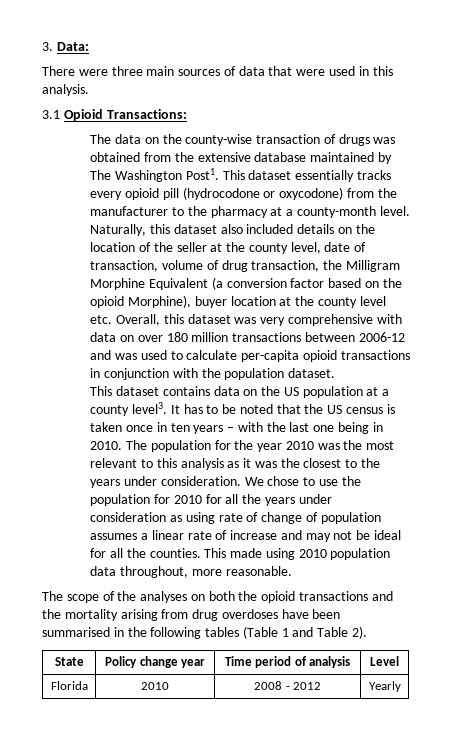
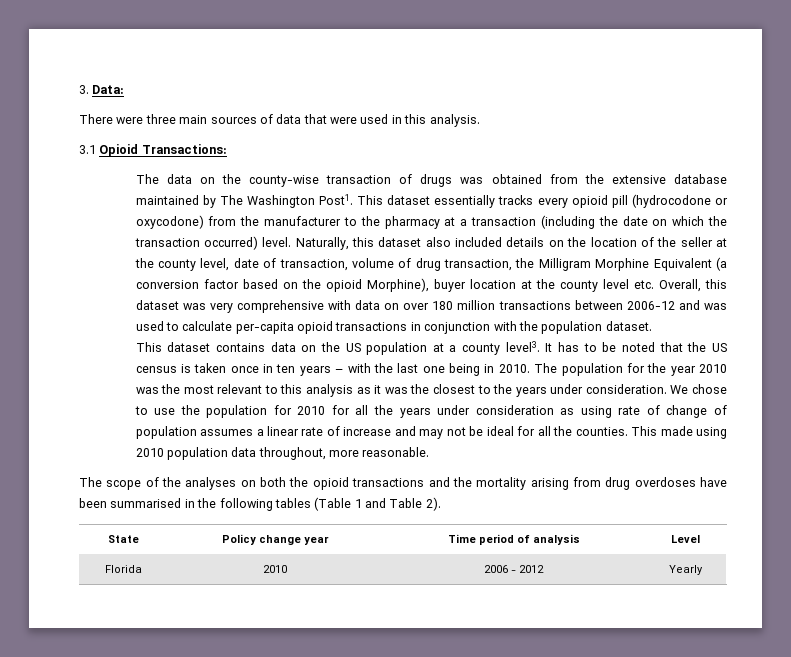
[296,206,376,218] county-month -> [471,215,727,229] [134,236,258,250] transaction (including the date on which the transaction occurred)
[254,681,283,690] 2008 -> [484,565,508,573] 2006

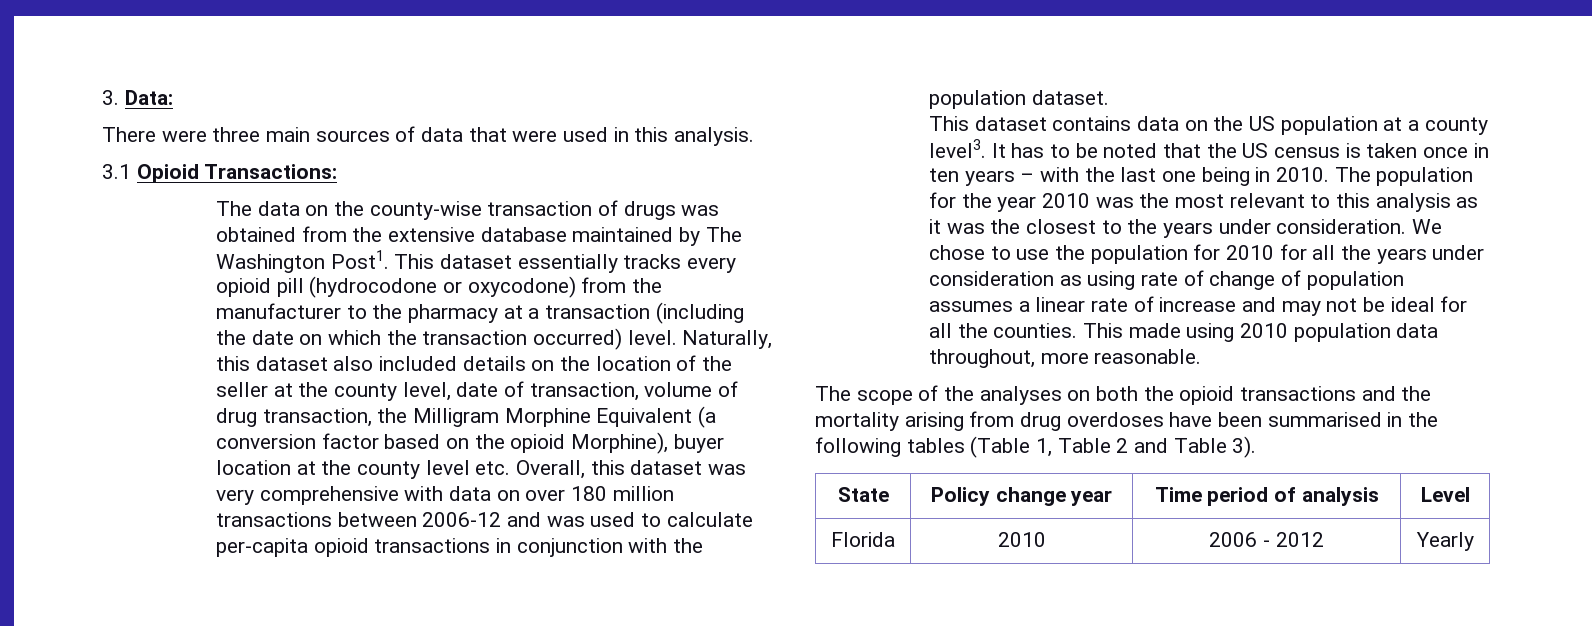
[354,499,362,508] 1 -> [1036,438,1129,457] 1, Table 2
[425,497,441,511] 2). -> [1232,436,1257,458] 3).

